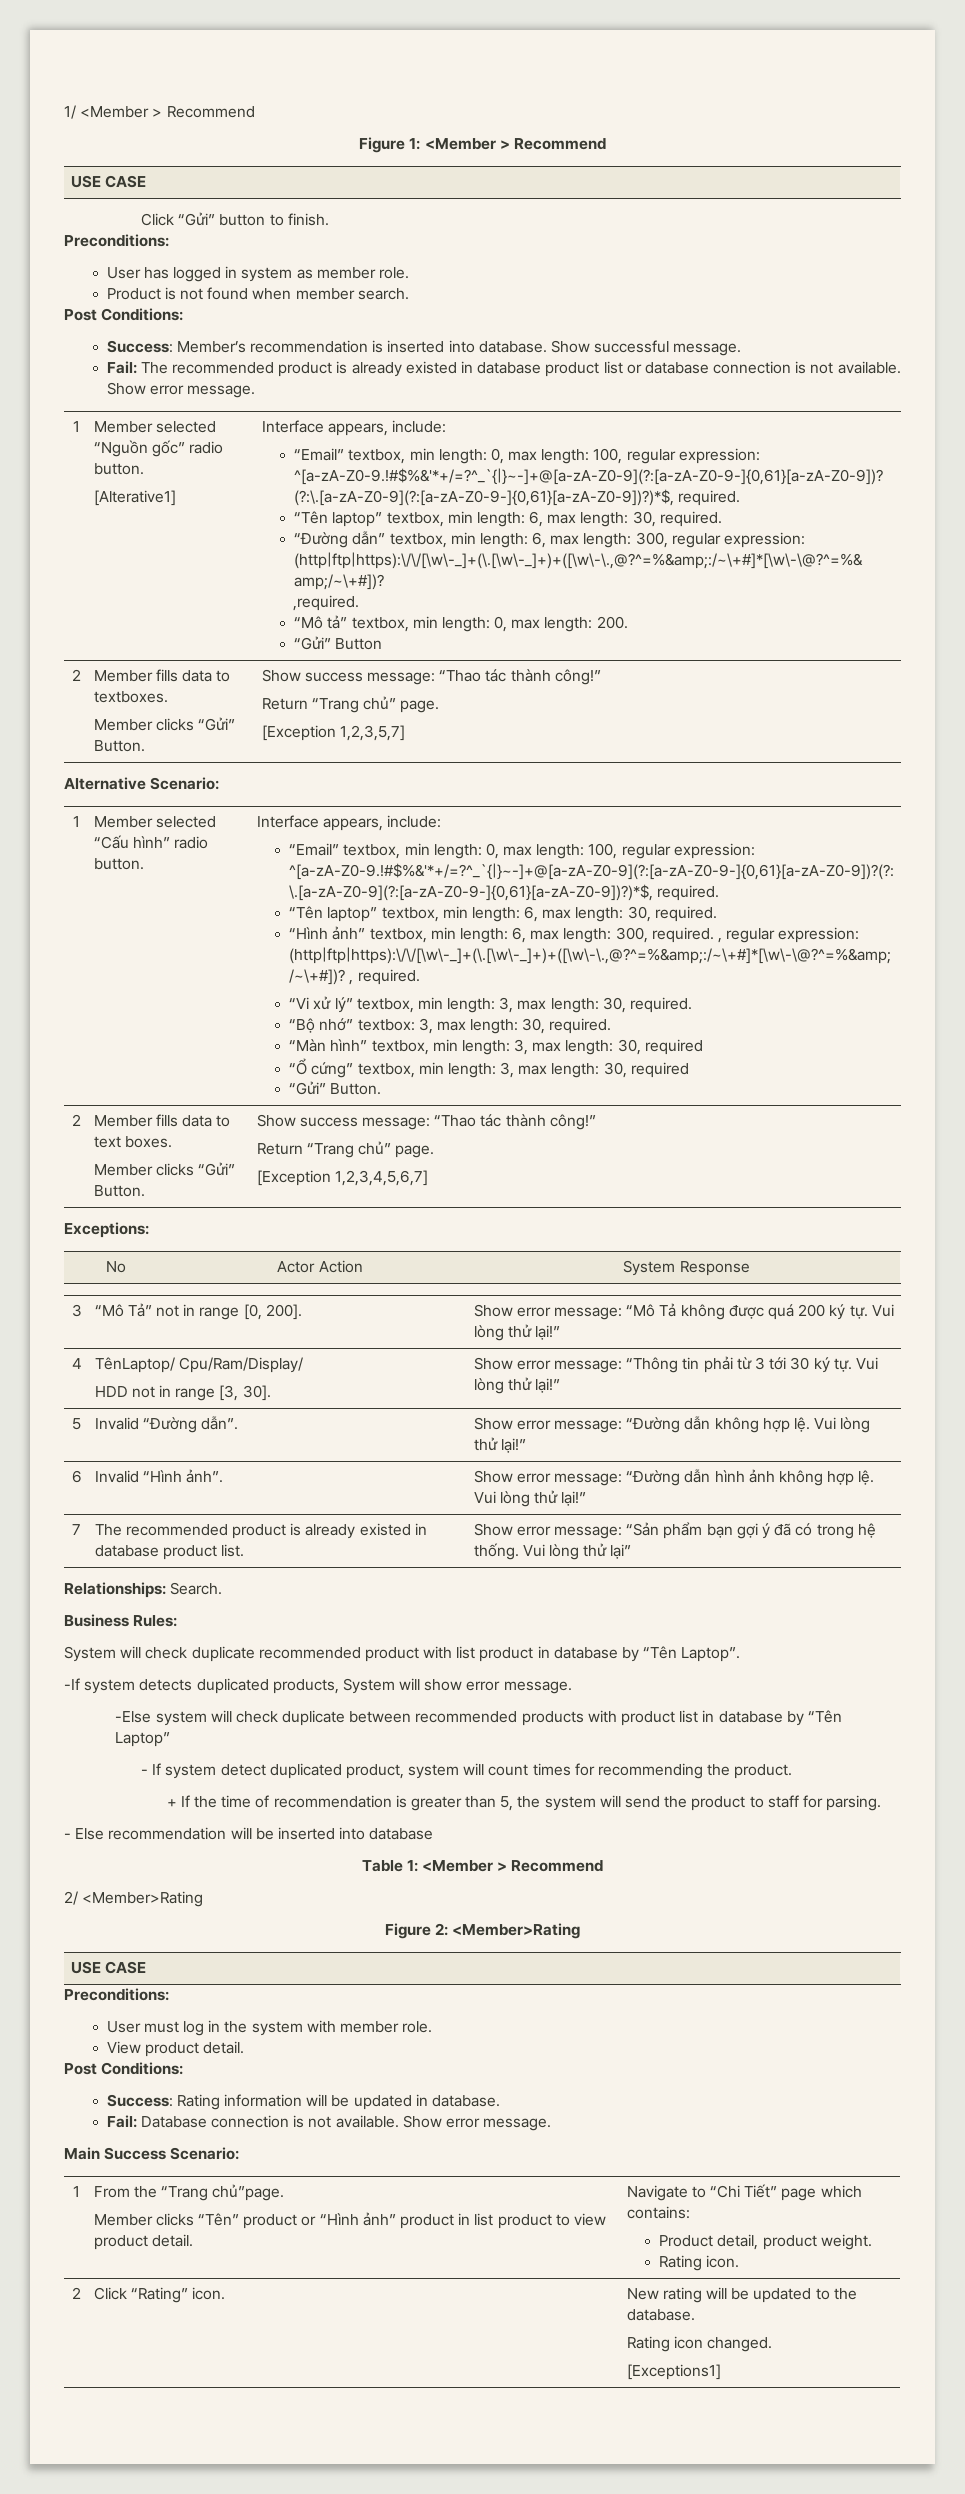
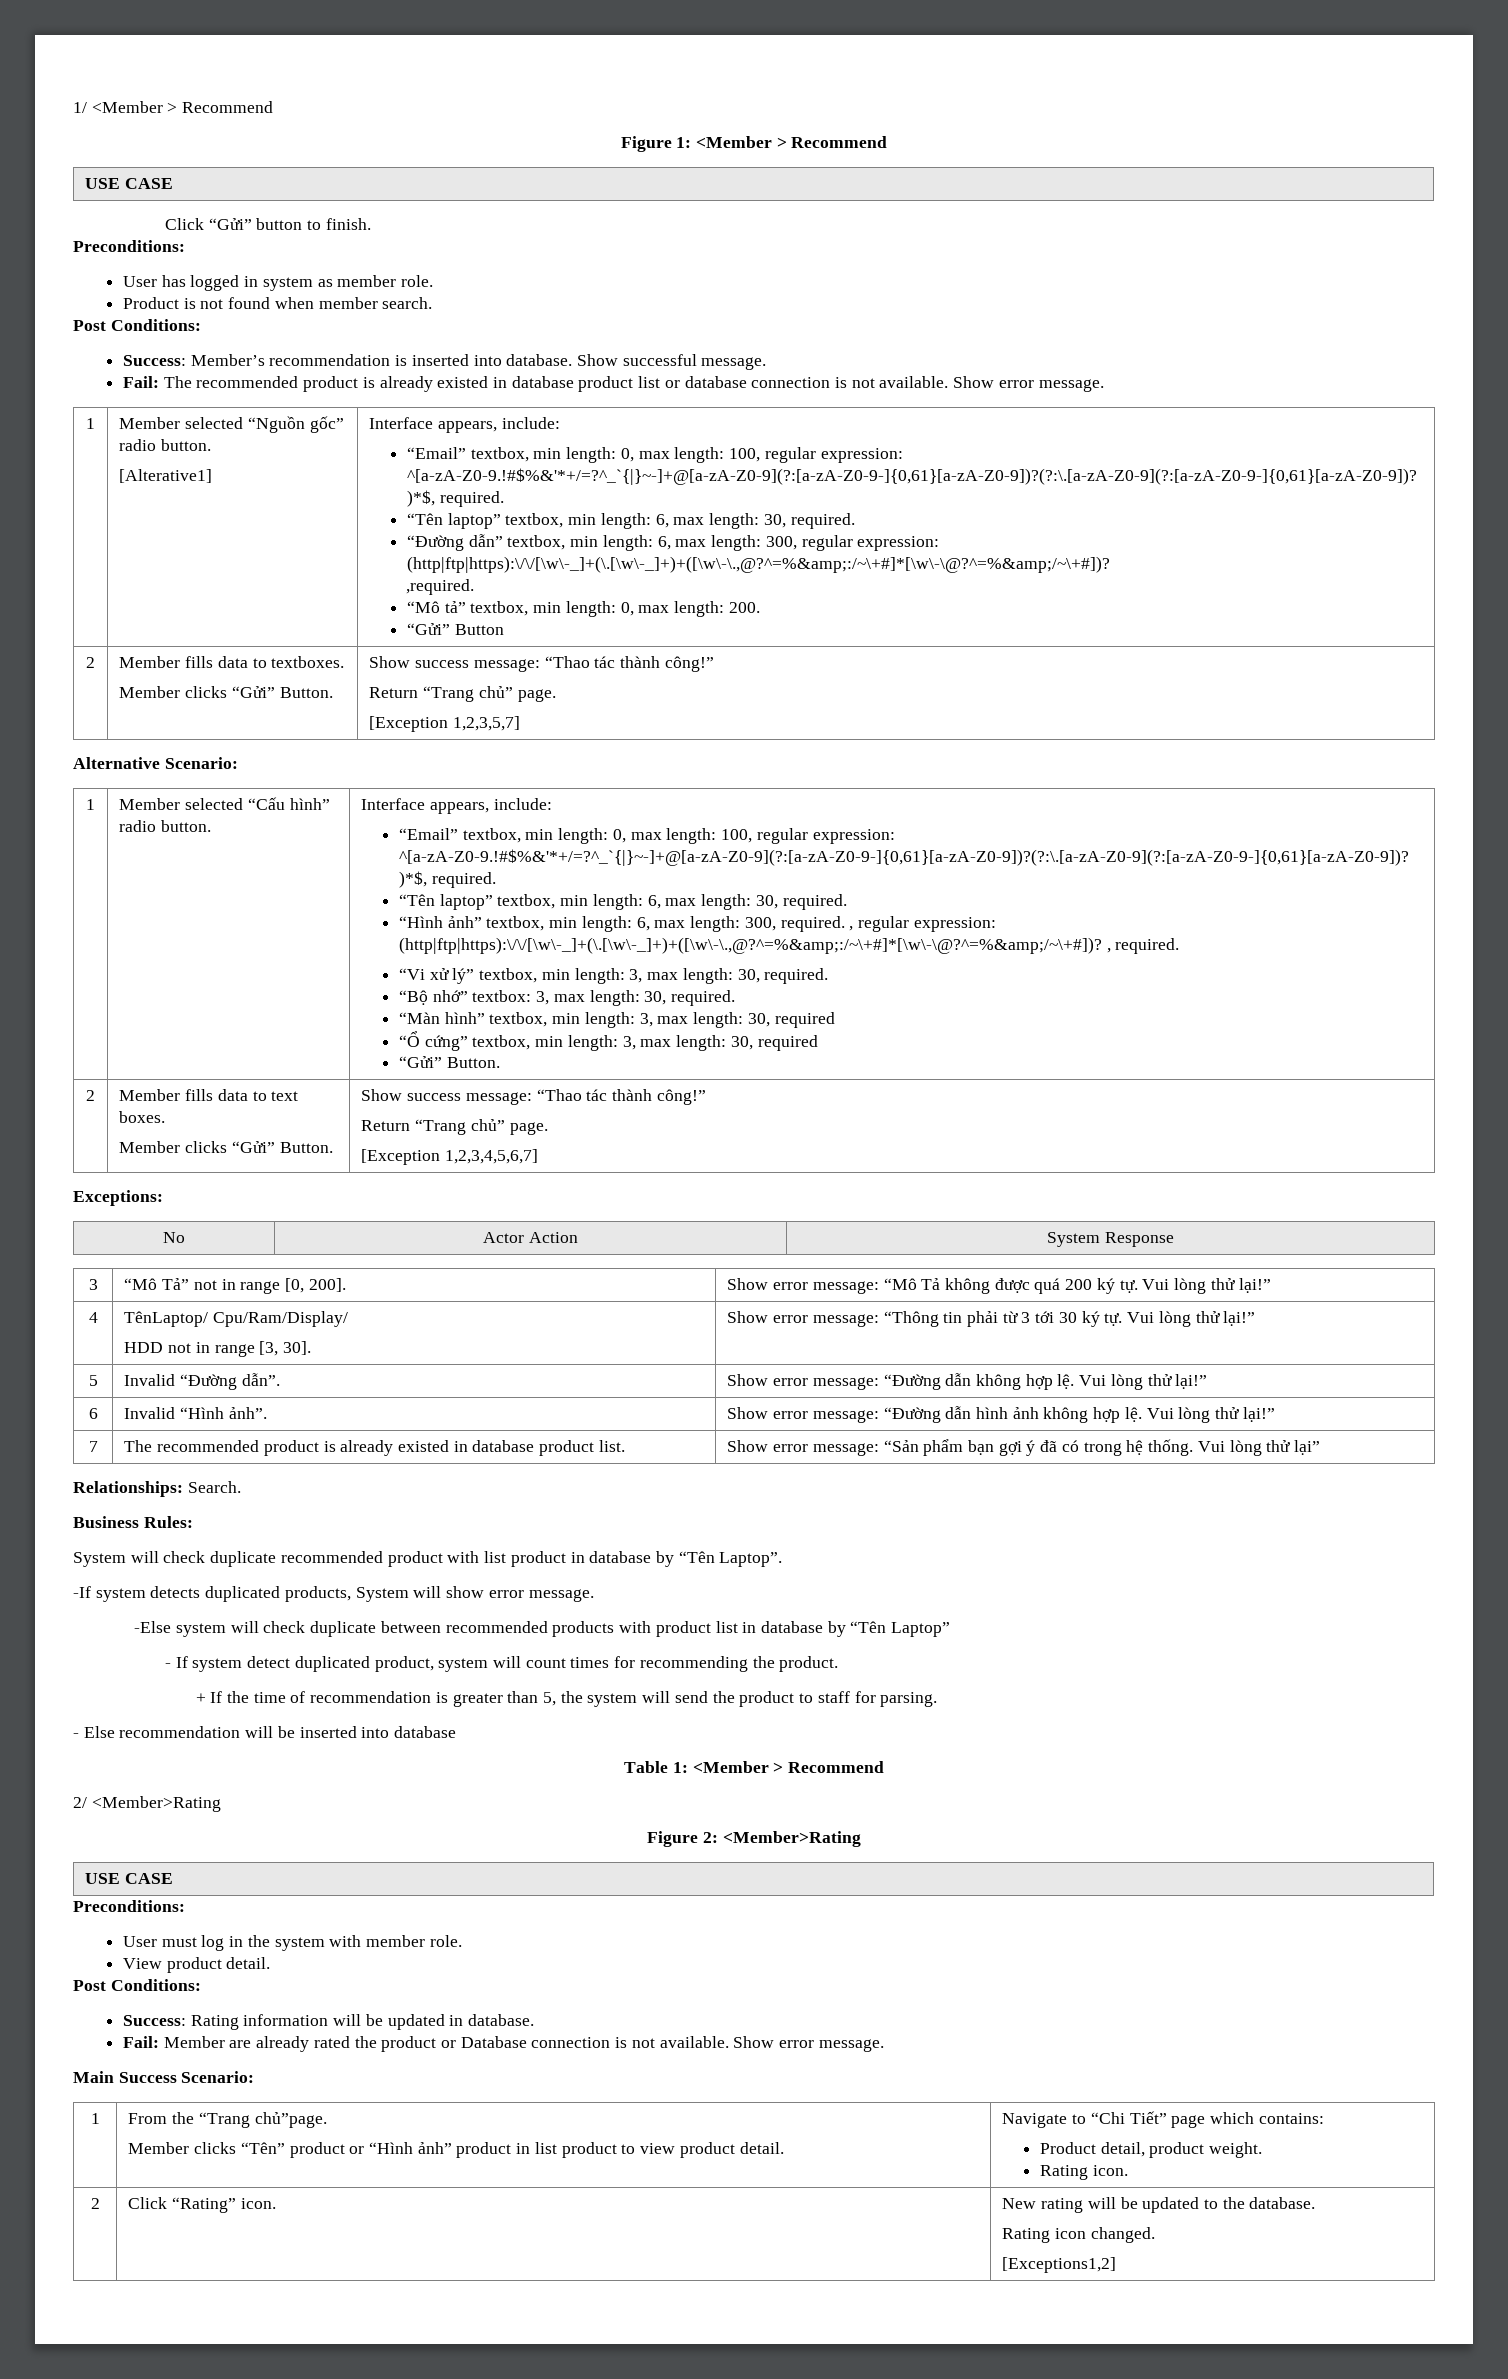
(137, 2121) none -> [163,2036,456,2052] Member are already rated the product or
[626,2364,721,2380] [Exceptions1] -> [1002,2257,1117,2273] [Exceptions1,2]

